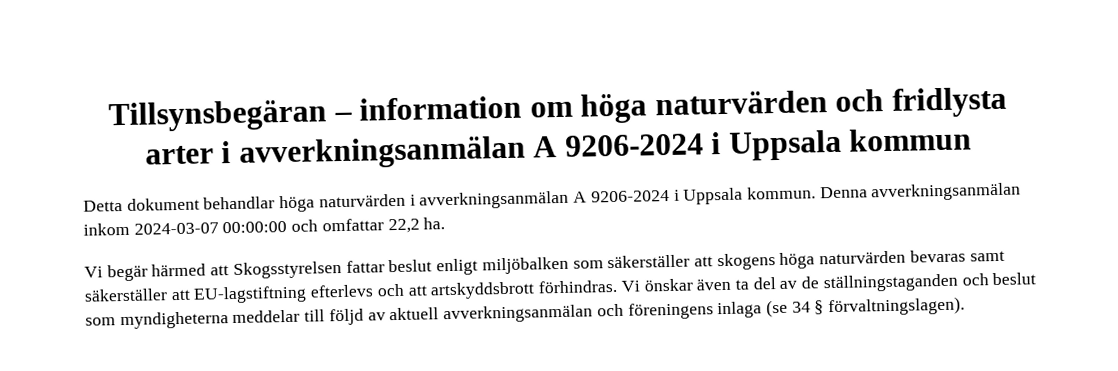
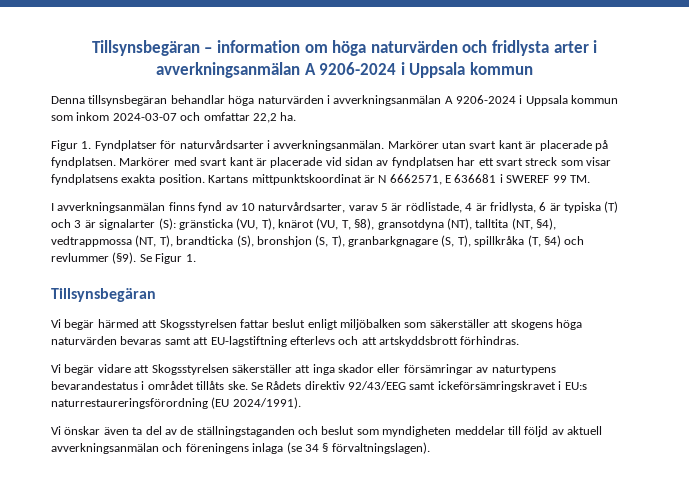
[83,197,200,212] Detta dokument -> [51,95,168,106] Denna tillsynsbegäran
[746,182,1022,202] kommun. Denna avverkningsanmälan -> [571,95,619,104] [51,115,73,121] kommun som
[222,220,288,234] 00:00:00 -> (177, 117) none
(446, 223) none -> [51,140,608,151] [51,157,611,168] [51,174,590,185] [51,201,619,213] [51,218,556,230] [51,235,585,247] [51,252,196,264] [51,288,156,302] // Figur 1. Fyndplatser för naturvårdsarter i avverkningsanmälan. Markörer utan svart kant är placerade på fyndplatsen. Markörer med svart kant är placerade vid sidan av fyndplatsen har ett svart streck som visar fyndplatsens exakta position. Kartans mittpunktskoordinat är N 6662571, E 636681 i SWEREF 99 TM. // I avverkningsanmälan finns fynd av 10 naturvårdsarter, varav 5 är rödlistade, 4 är fridlysta, 6 är typiska (T) och 3 är signalarter (S): gränsticka (VU, T), knärot (VU, T, §8), gransotdyna (NT), talltita (NT, §4), vedtrappmossa (NT, T), brandticka (S), bronshjon (S, T), granbarkgnagare (S, T), spillkråka (T, §4) och revlummer (§9). Se Figur 1. // Tillsynsbegäran
[84,288,168,302] säkerställer -> (191, 341) none
(618, 286) none -> [51,364,556,375] [51,381,587,392] [51,397,301,409] // Vi begär vidare att Skogsstyrelsen säkerställer att inga skador eller försämringar av naturtypens bevarandestatus i området tillåts ske. Se Rådets direktiv 92/43/EEG samt ickeförsämringskravet i EU:s naturrestaureringsförordning (EU 2024/1991). //
[119,311,229,330] myndigheterna -> [382,426,452,437] myndigheten

